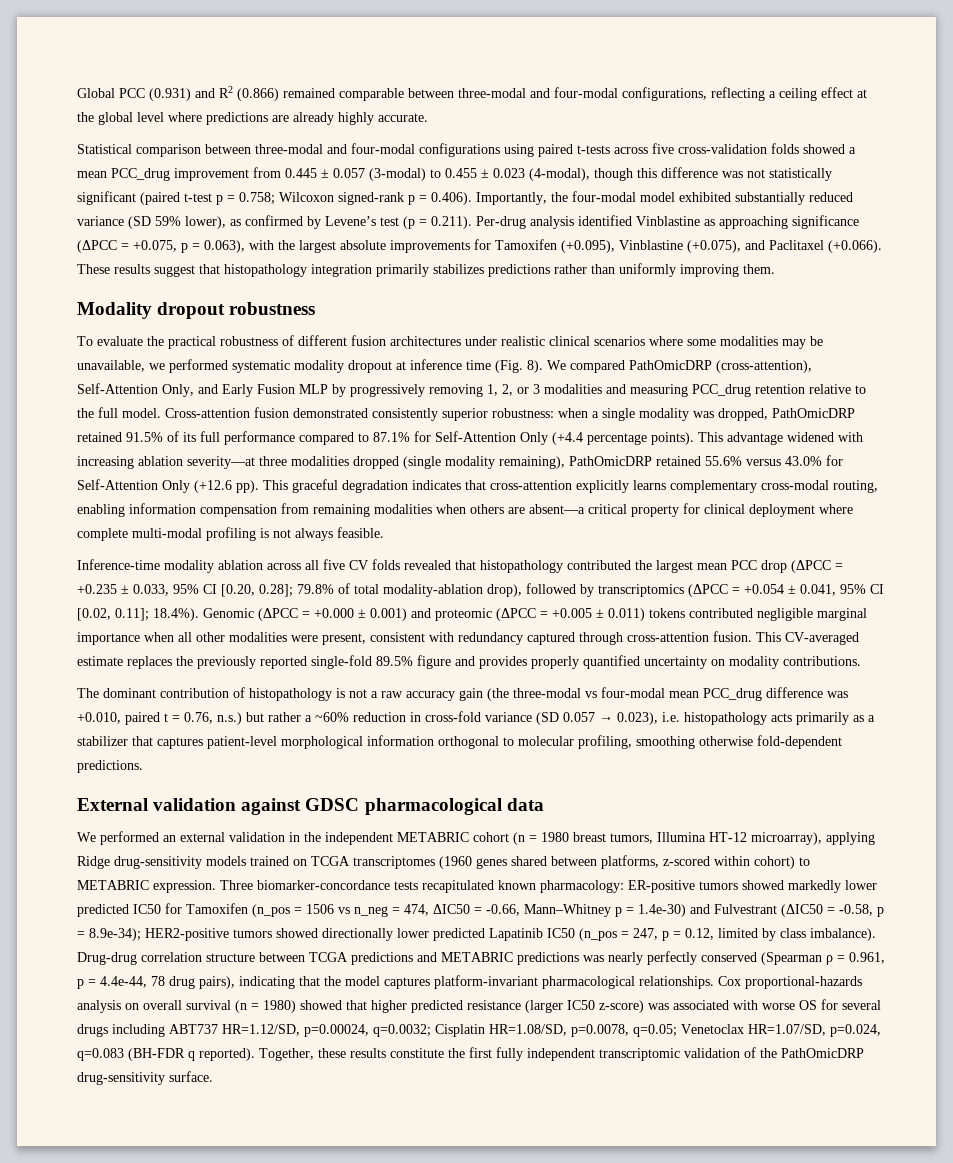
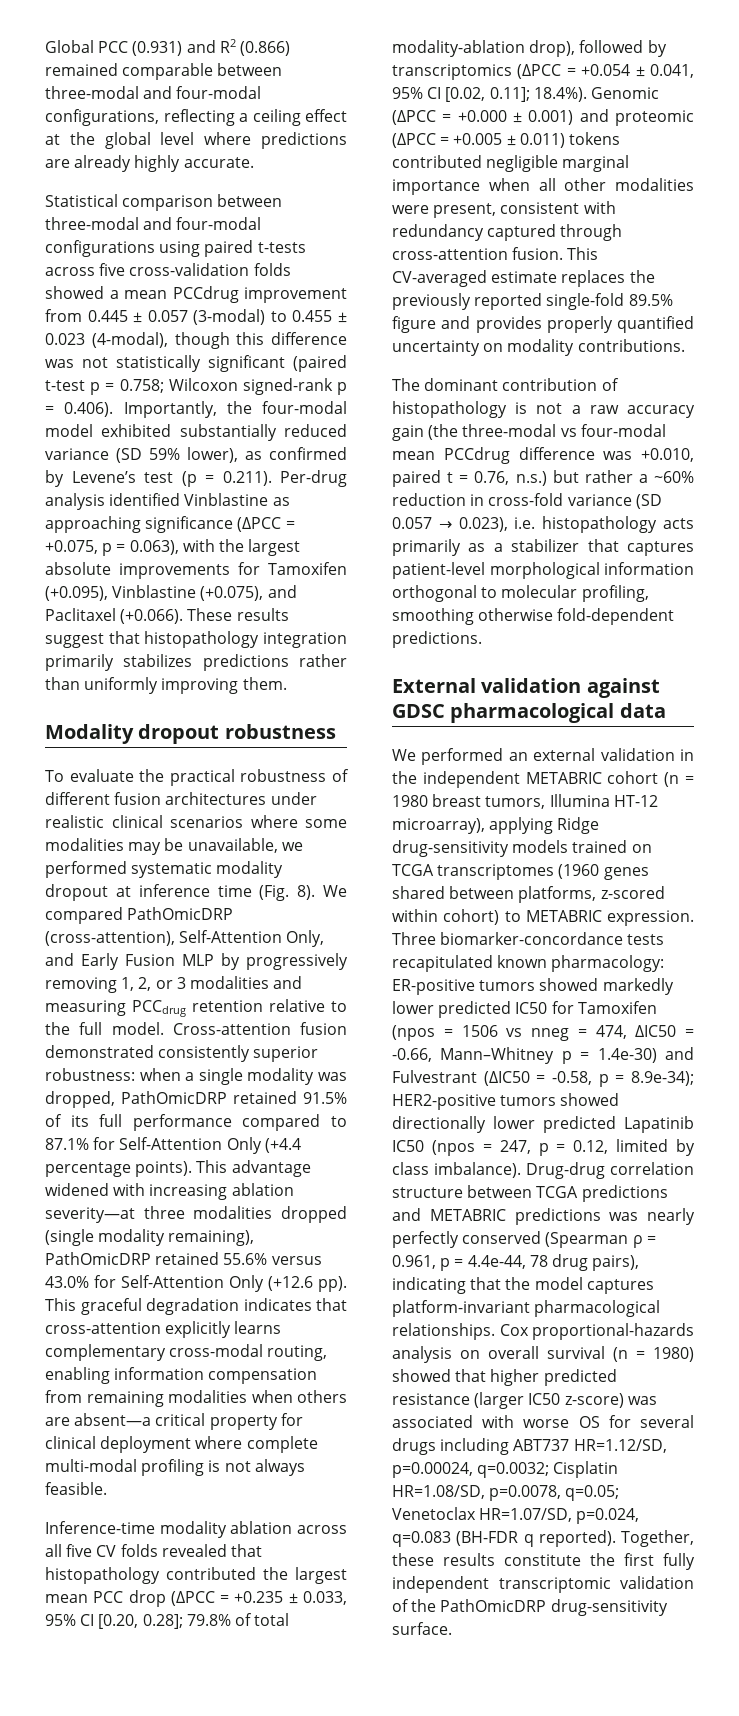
[111,168,170,181] PCC_drug -> [172,286,239,303] PCCdrug
[692,384,751,397] PCC_drug -> [132,1000,186,1017] PCCdrug
[703,688,762,701] PCC_drug -> [443,447,510,464] PCCdrug
[252,904,290,917] (n_pos -> [392,1025,435,1041] (npos
[354,906,388,917] n_neg -> [531,1028,569,1041] nneg
[579,928,617,941] (n_pos -> [431,1140,475,1156] (npos

